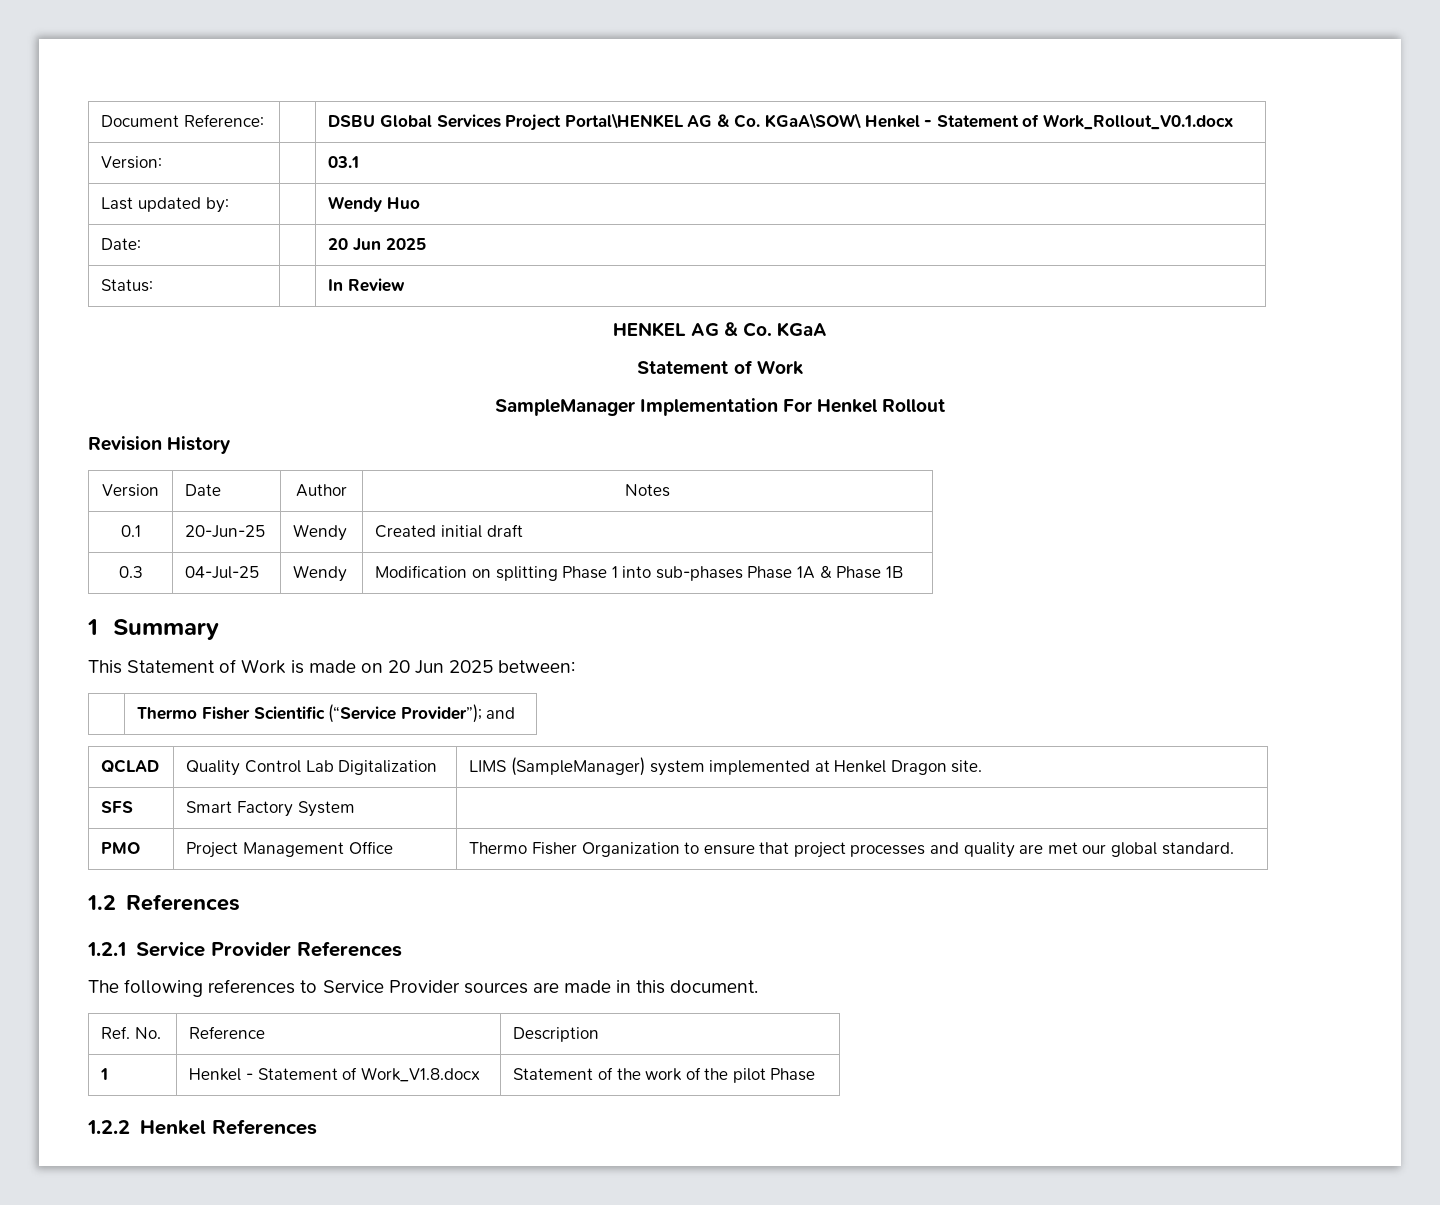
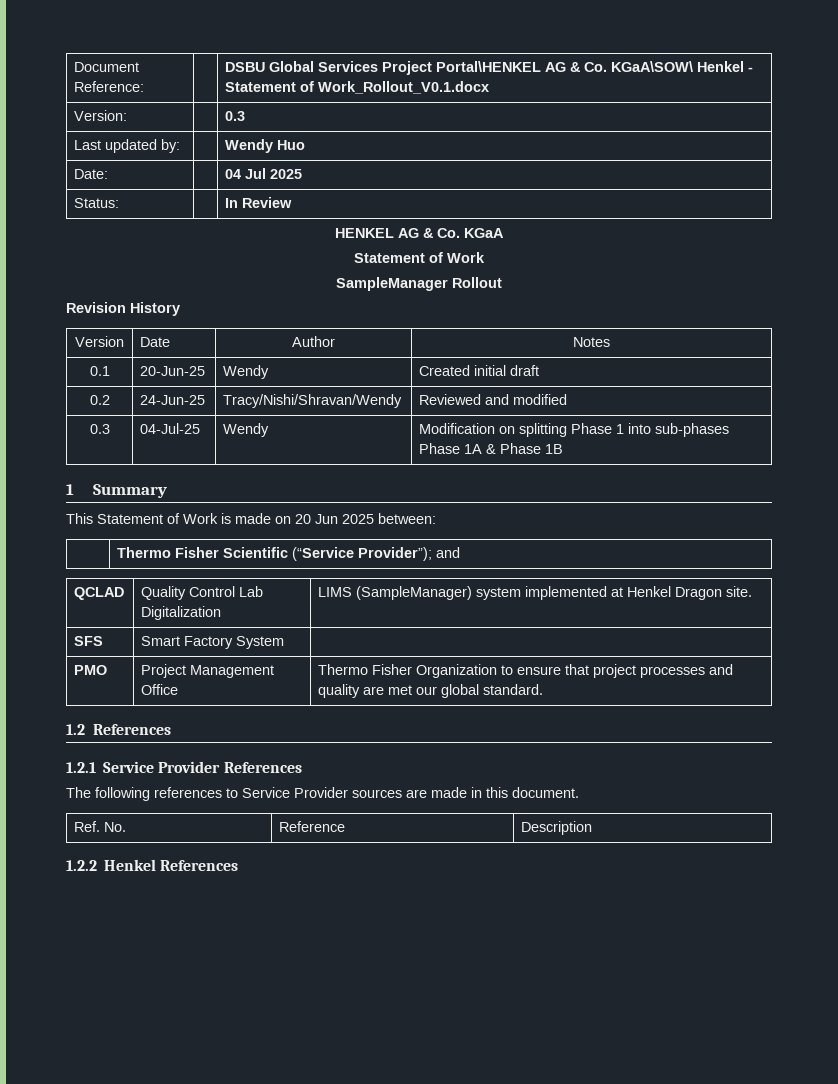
[328,156,360,168] 03.1 -> [225,111,246,121] 0.3
[328,238,381,251] 20 Jun -> [225,168,267,179] 04 Jul
[639,398,879,416] Implementation For Henkel -> (448, 284) none
(523, 530) none -> [89,395,110,405] [140,395,206,405] [223,394,403,408] [419,394,568,405] // 0.2 | 24-Jun-25 | Tracy/Nishi/Shravan/Wendy | Reviewed and modified
[100,1068,109,1080] [189,1067,480,1082] [513,1067,816,1083] // 1 | Henkel - Statement of Work_V1.8.docx | Statement of the work of the pilot Phase -> (593, 828) none

